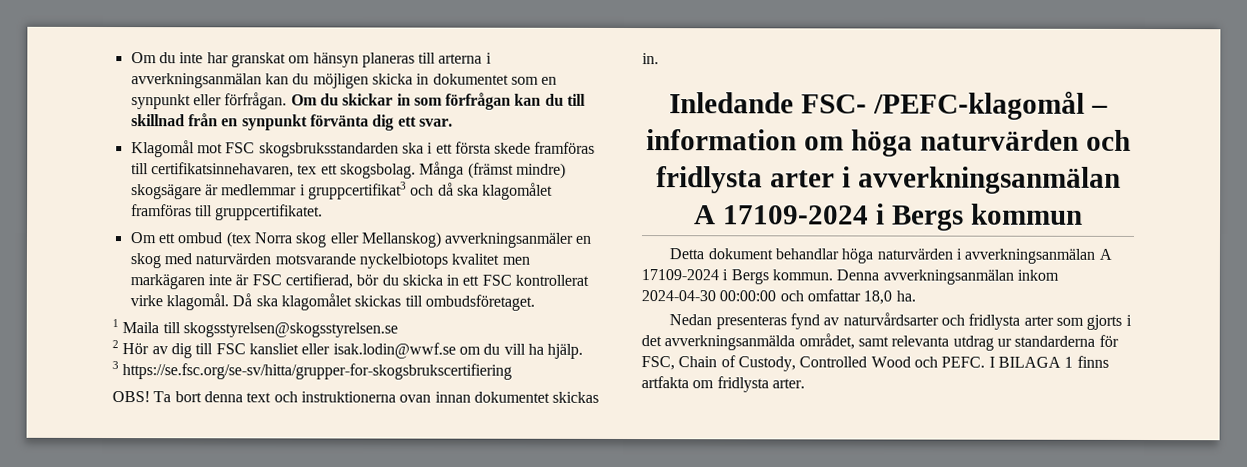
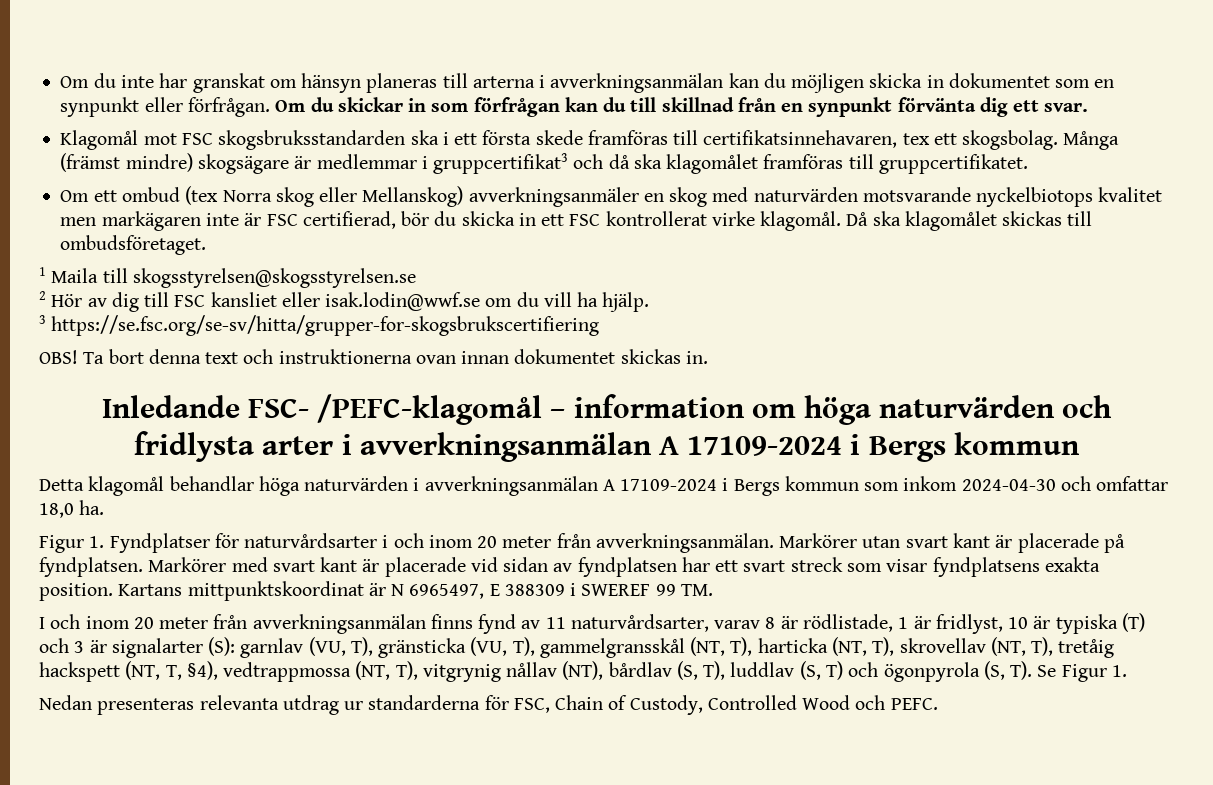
[707,248,773,260] dokument -> [88,476,165,496] klagomål
[771,269,1014,285] kommun. Denna avverkningsanmälan -> [784,476,900,491] kommun som
[719,290,777,302] 00:00:00 -> (1056, 485) none
[669,312,1132,330] [641,333,889,351] Nedan presenteras fynd av naturvårdsarter och fridlysta arter som gjorts i det avverkningsanmälda området, samt -> [39,533,1125,553] [39,557,1100,577] [39,581,713,601] [39,613,1145,634] [39,637,1115,658] [39,661,1127,682] [39,695,195,715] Figur 1. Fyndplatser för naturvårdsarter i och inom 20 meter från avverkningsanmälan. Markörer utan svart kant är placerade på fyndplatsen. Markörer med svart kant är placerade vid sidan av fyndplatsen har ett svart streck som visar fyndplatsens exakta position. Kartans mittpunktskoordinat är N 6965497, E 388309 i SWEREF 99 TM. // I och inom 20 meter från avverkningsanmälan finns fynd av 11 naturvårdsarter, varav 8 är rödlistade, 1 är fridlyst, 10 är typiska (T) och 3 är signalarter (S): garnlav (VU, T), gränsticka (VU, T), gammelgransskål (NT, T), harticka (NT, T), skrovellav (NT, T), tretåig hackspett (NT, T, §4), vedtrappmossa (NT, T), vitgrynig nållav (NT), bårdlav (S, T), luddlav (S, T) och ögonpyrola (S, T). Se Figur 1. // Nedan presenteras
[988,355,1109,368] [641,376,805,393] I BILAGA 1 finns artfakta om fridlysta arter. -> (938, 704) none

